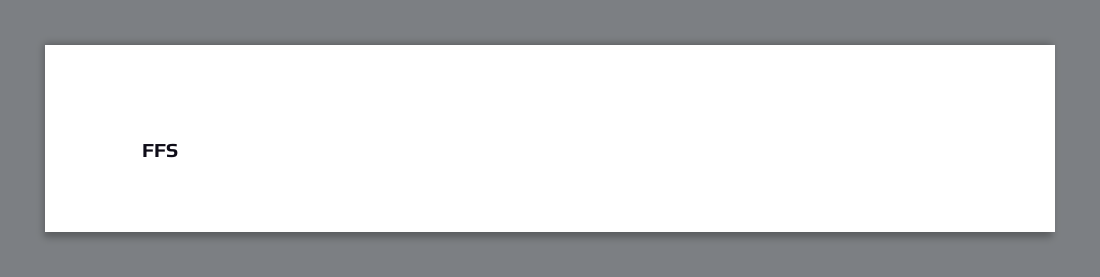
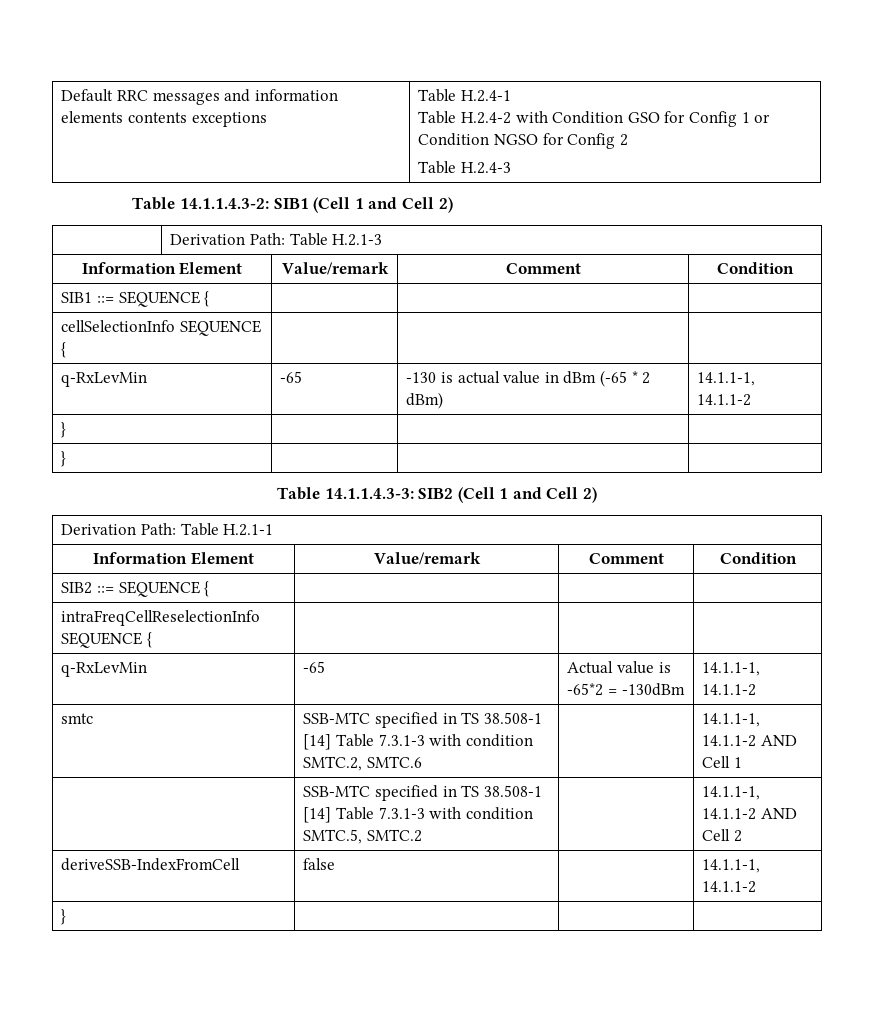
[142,143,178,158] FFS -> [61,89,338,105] [61,111,267,127] [418,89,511,102] [418,111,771,127] [418,133,628,149] [418,161,511,174] [132,197,453,213] [170,233,383,246] [81,262,243,275] [281,262,389,275] [505,263,581,274] [717,262,794,274] [61,291,210,307] [61,320,261,336] [61,342,67,358] [61,372,148,387] [280,371,303,383] [406,370,651,387] [406,392,444,409] [697,372,756,386] [697,394,752,406] [61,422,67,438] [61,451,67,467] [276,487,598,503] [61,523,274,536] [93,552,254,565] [373,552,481,565] [588,553,664,564] [719,552,797,564] [61,581,210,597] [61,610,261,626] [61,632,152,648] [61,662,148,677] [303,661,326,673] [567,661,671,674] [567,683,685,696] [702,662,761,676] [702,684,757,696] [61,713,94,724] [303,712,542,728] [303,734,533,750] [303,756,422,771] [702,713,761,727] [702,735,797,747] [702,756,742,768] [303,785,542,801] [303,807,533,823] [303,829,422,844] [702,786,761,800] [702,808,797,820] [702,829,742,842] [61,858,241,871] [303,858,336,870] [702,859,761,873] [702,881,757,893] [61,909,67,925] Default RRC messages and information elements contents exceptions | Table H.2.4-1 // Table H.2.4-2 with Condition GSO for Config 1 or Condition NGSO for Config 2 // Table H.2.4-3 // Table 14.1.1.4.3-2: SIB1 (Cell 1 and Cell 2) // | Derivation Path: Table H.2.1-3 // Information Element | Value/remark | Comment | Condition // SIB1 ::= SEQUENCE { | | | // cellSelectionInfo SEQUENCE { | | | // q-RxLevMin | -65 | -130 is actual value in dBm (-65 * 2 dBm) | 14.1.1-1, 14.1.1-2 // } | | | // } | | | // Table 14.1.1.4.3-3: SIB2 (Cell 1 and Cell 2) // Derivation Path: Table H.2.1-1 // Information Element | Value/remark | Comment | Condition // SIB2 ::= SEQUENCE { | | | // intraFreqCellReselectionInfo SEQUENCE { | | | // q-RxLevMin | -65 | Actual value is -65*2 = -130dBm | 14.1.1-1, 14.1.1-2 // smtc | SSB-MTC specified in TS 38.508-1 [14] Table 7.3.1-3 with condition SMTC.2, SMTC.6 | | 14.1.1-1, 14.1.1-2 AND Cell 1 // | SSB-MTC specified in TS 38.508-1 [14] Table 7.3.1-3 with condition SMTC.5, SMTC.2 | | 14.1.1-1, 14.1.1-2 AND Cell 2 // deriveSSB-IndexFromCell | false | | 14.1.1-1, 14.1.1-2 // } | | |

